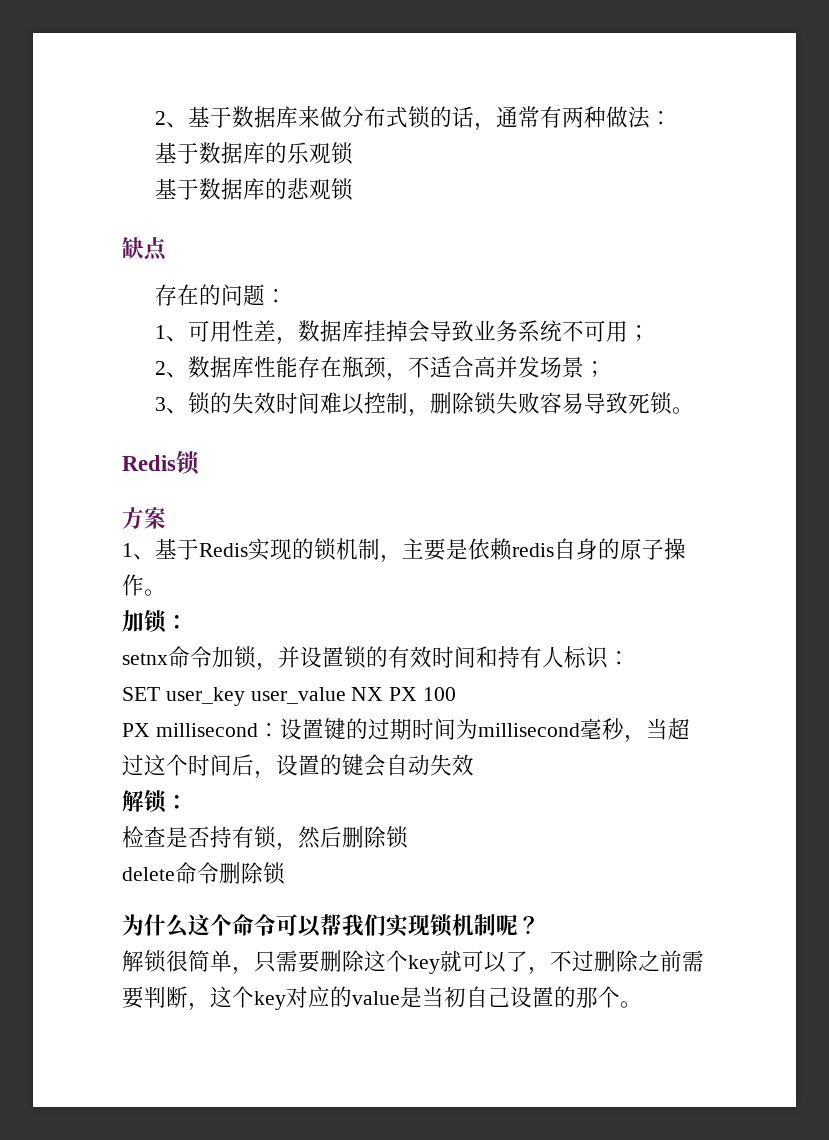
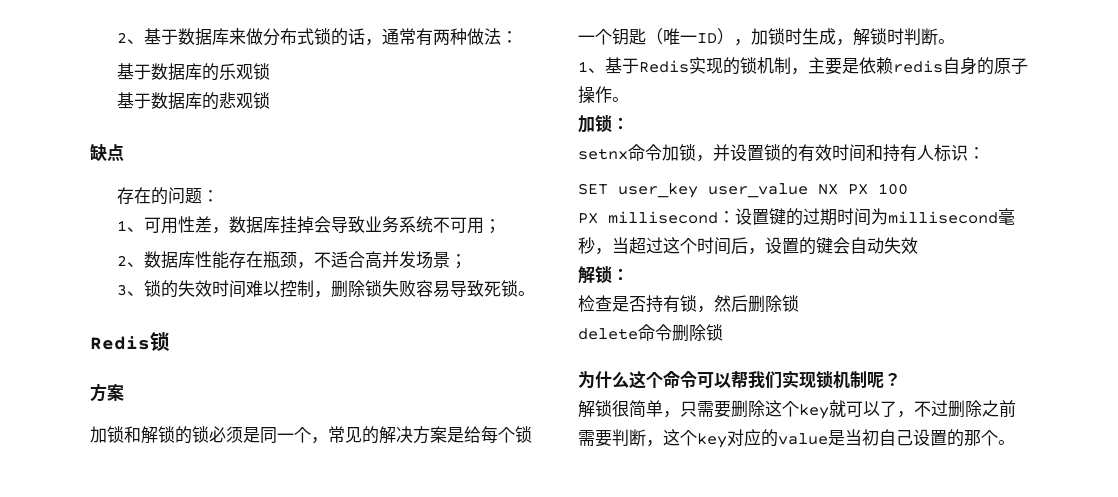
(166, 518) none -> [90,426,532,444] [578,28,955,46] // 加锁和解锁的锁必须是同一个，常见的解决方案是给每个锁一个钥匙（唯一ID），加锁时生成，解锁时判断。

